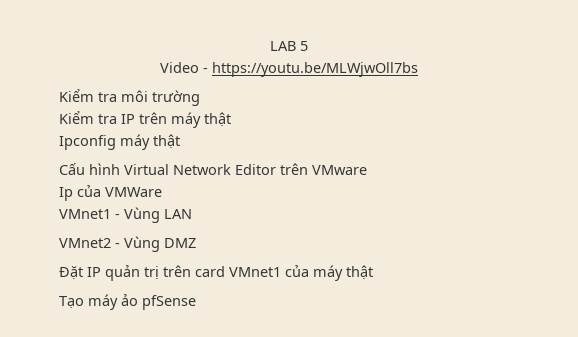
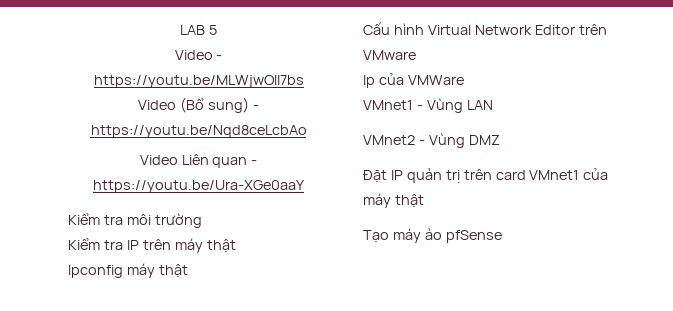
(418, 69) none -> [138,97,259,113] [90,125,307,138] [139,154,258,168] [93,180,305,193] // Video (Bổ sung) - https://youtu.be/Nqd8ceLcbAo // Video Liên quan - https://youtu.be/Ura-XGe0aaY

